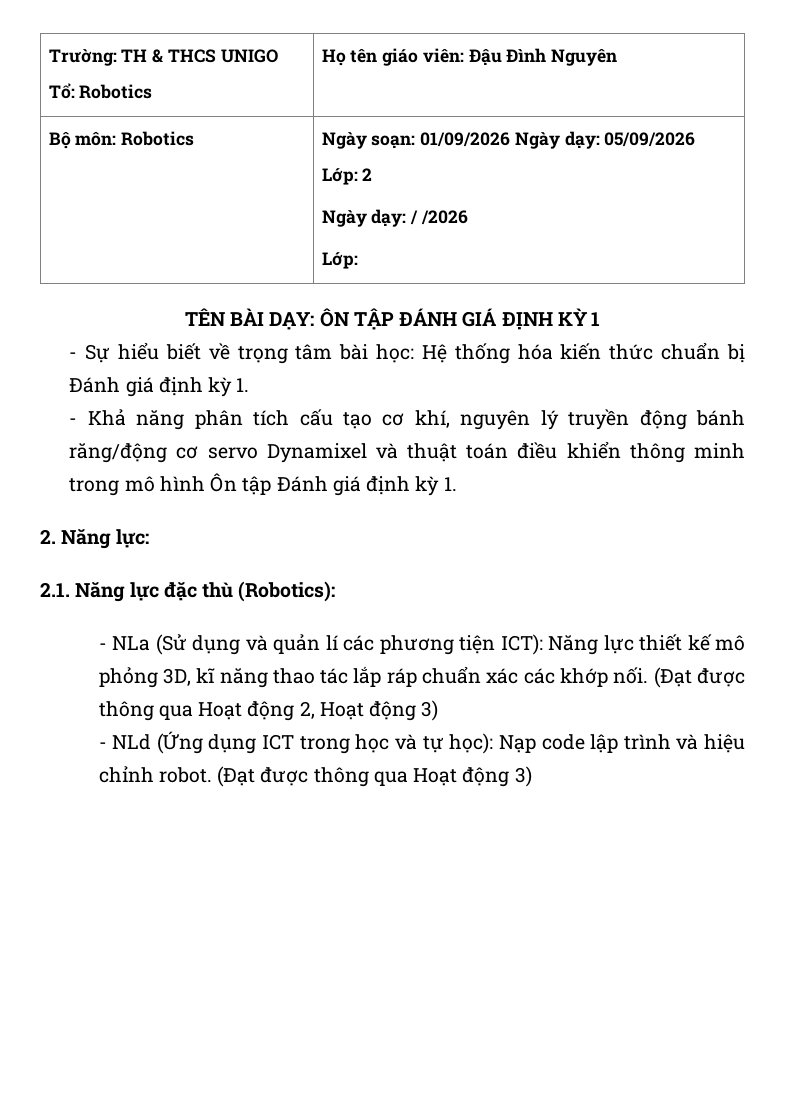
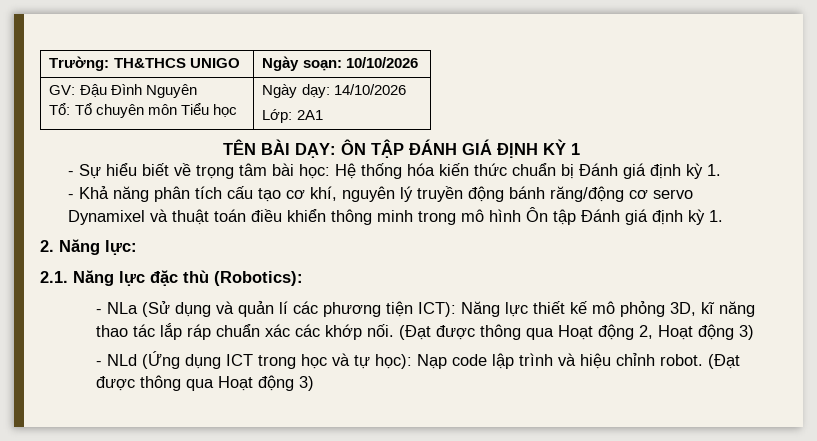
[121,49,278,63] [48,83,153,99] [321,48,618,66] [48,131,195,149] [321,131,696,149] [321,168,373,185] [321,209,468,227] [321,252,358,269] TH & THCS UNIGO // Tổ: Robotics | Họ tên giáo viên: Đậu Đình Nguyên // Bộ môn: Robotics | Ngày soạn: 01/09/2026 Ngày dạy: 05/09/2026 // Lớp: 2 // Ngày dạy: / /2026 // Lớp: -> [113,58,240,68] [262,56,418,71] [49,84,197,98] [49,103,237,118] [262,84,406,98] [262,109,323,123] TH&THCS UNIGO | Ngày soạn: 10/10/2026 // GV: Đậu Đình Nguyên // Tổ: Tổ chuyên môn Tiểu học | Ngày dạy: 14/10/2026 // Lớp: 2A1

